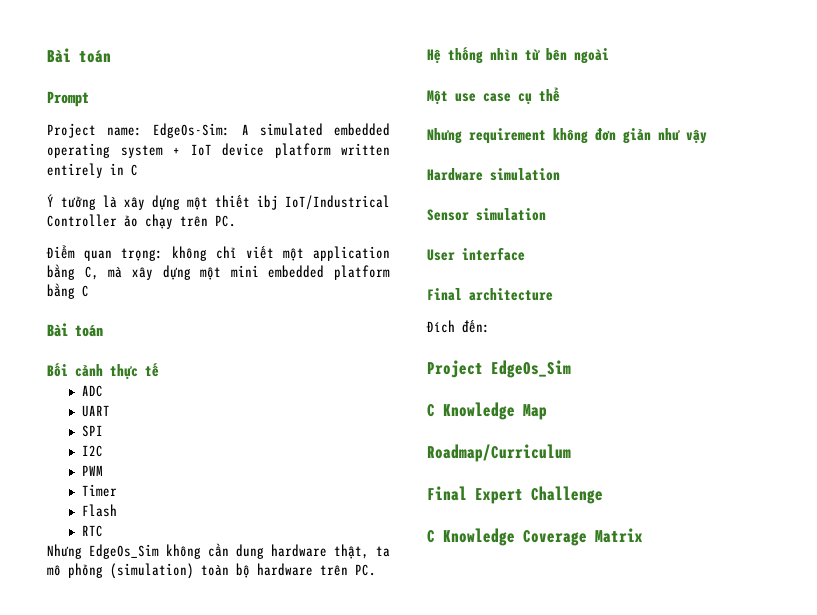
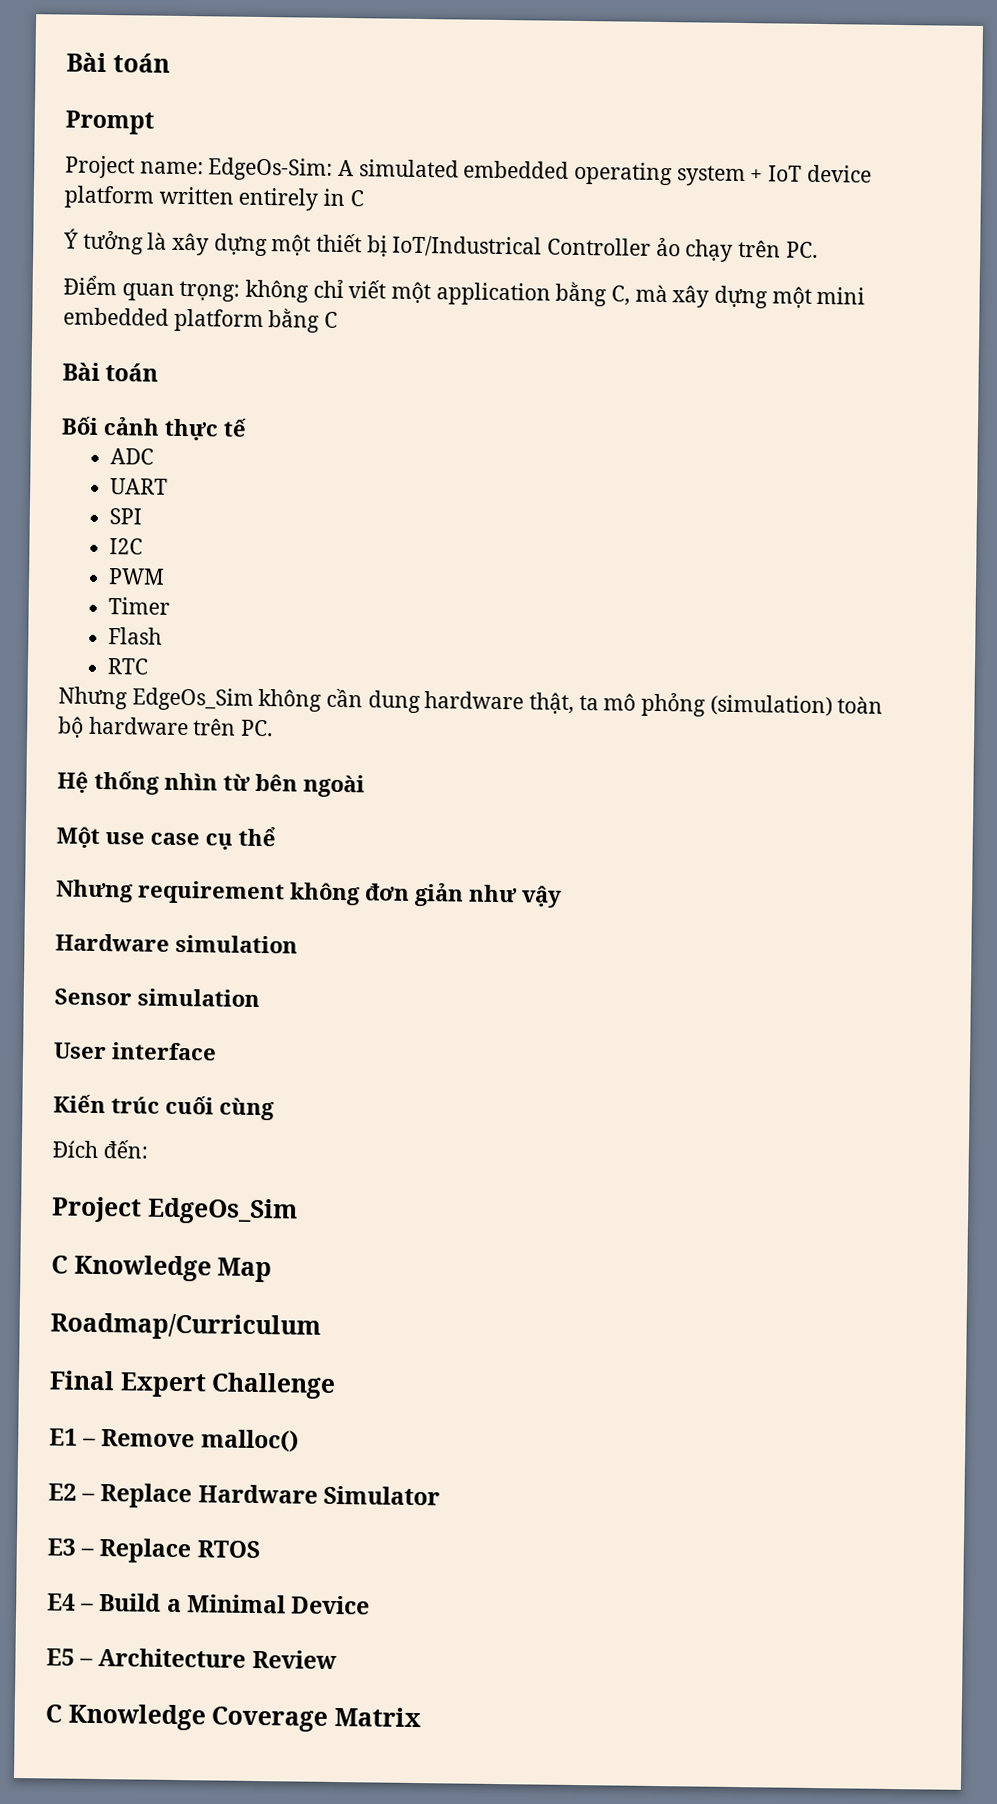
[257,195,278,210] ibj -> [366,235,388,257] bị
[427,288,553,301] Final architecture -> [53,1094,275,1121] Kiến trúc cuối cùng
(603, 495) none -> [49,1428,299,1453] [48,1483,440,1509] [47,1538,260,1564] [47,1593,371,1615] [46,1648,337,1670] // E1 – Remove malloc() // E2 – Replace Hardware Simulator // E3 – Replace RTOS // E4 – Build a Minimal Device // E5 – Architecture Review

